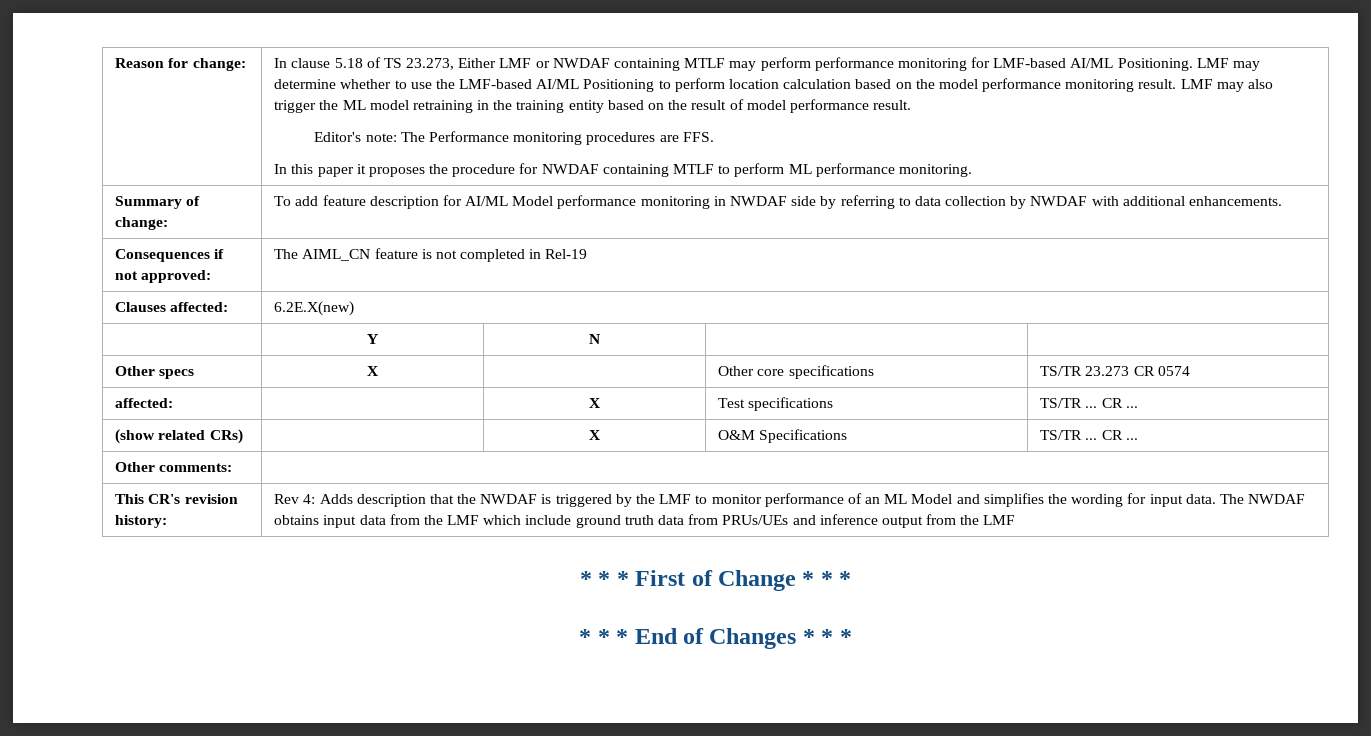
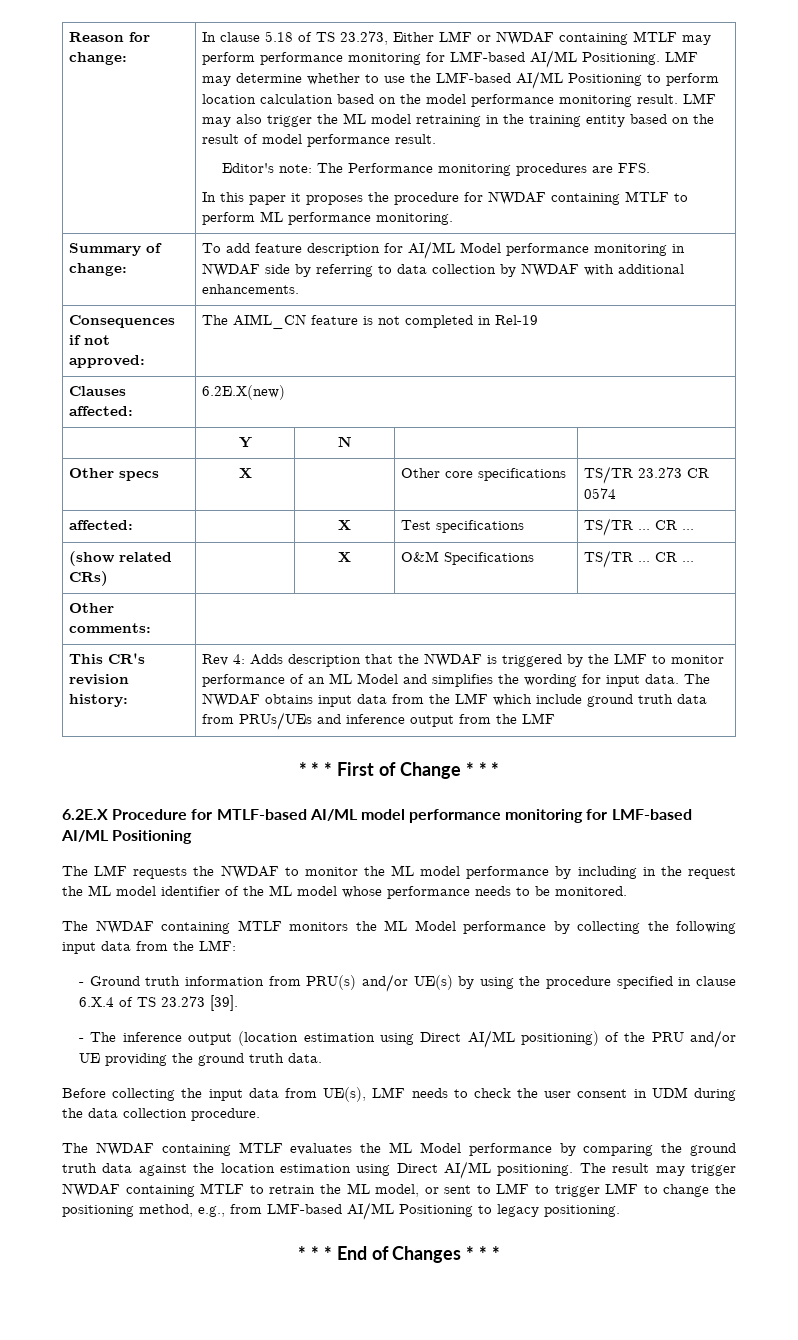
(852, 578) none -> [62,809,692,823] [61,830,193,844] [62,865,736,879] [62,885,627,899] [62,920,736,934] [62,940,236,954] [79,974,736,992] [79,995,239,1011] [79,1030,736,1048] [79,1053,323,1066] [62,1087,736,1102] [62,1108,260,1121] [62,1142,737,1156] [62,1161,736,1179] [62,1183,736,1197] [62,1202,620,1220] // 6.2E.X Procedure for MTLF-based AI/ML model performance monitoring for LMF-based AI/ML Positioning // The LMF requests the NWDAF to monitor the ML model performance by including in the request the ML model identifier of the ML model whose performance needs to be monitored. // The NWDAF containing MTLF monitors the ML Model performance by collecting the following input data from the LMF: // - Ground truth information from PRU(s) and/or UE(s) by using the procedure specified in clause 6.X.4 of TS 23.273 [39]. // - The inference output (location estimation using Direct AI/ML positioning) of the PRU and/or UE providing the ground truth data. // Before collecting the input data from UE(s), LMF needs to check the user consent in UDM during the data collection procedure. // The NWDAF containing MTLF evaluates the ML Model performance by comparing the ground truth data against the location estimation using Direct AI/ML positioning. The result may trigger NWDAF containing MTLF to retrain the ML model, or sent to LMF to trigger LMF to change the positioning method, e.g., from LMF-based AI/ML Positioning to legacy positioning.

